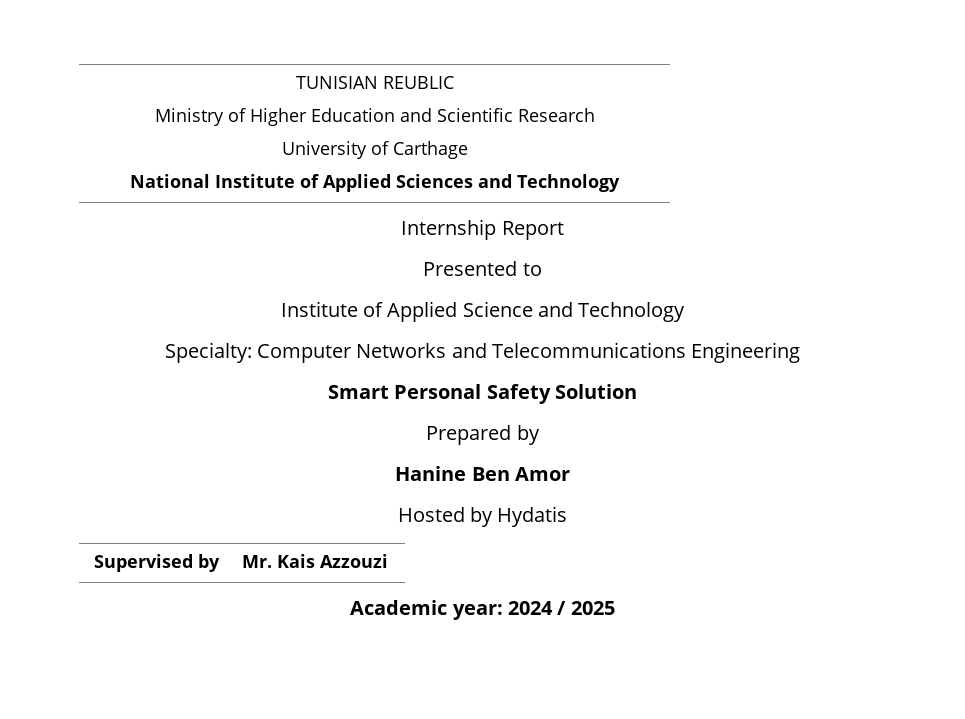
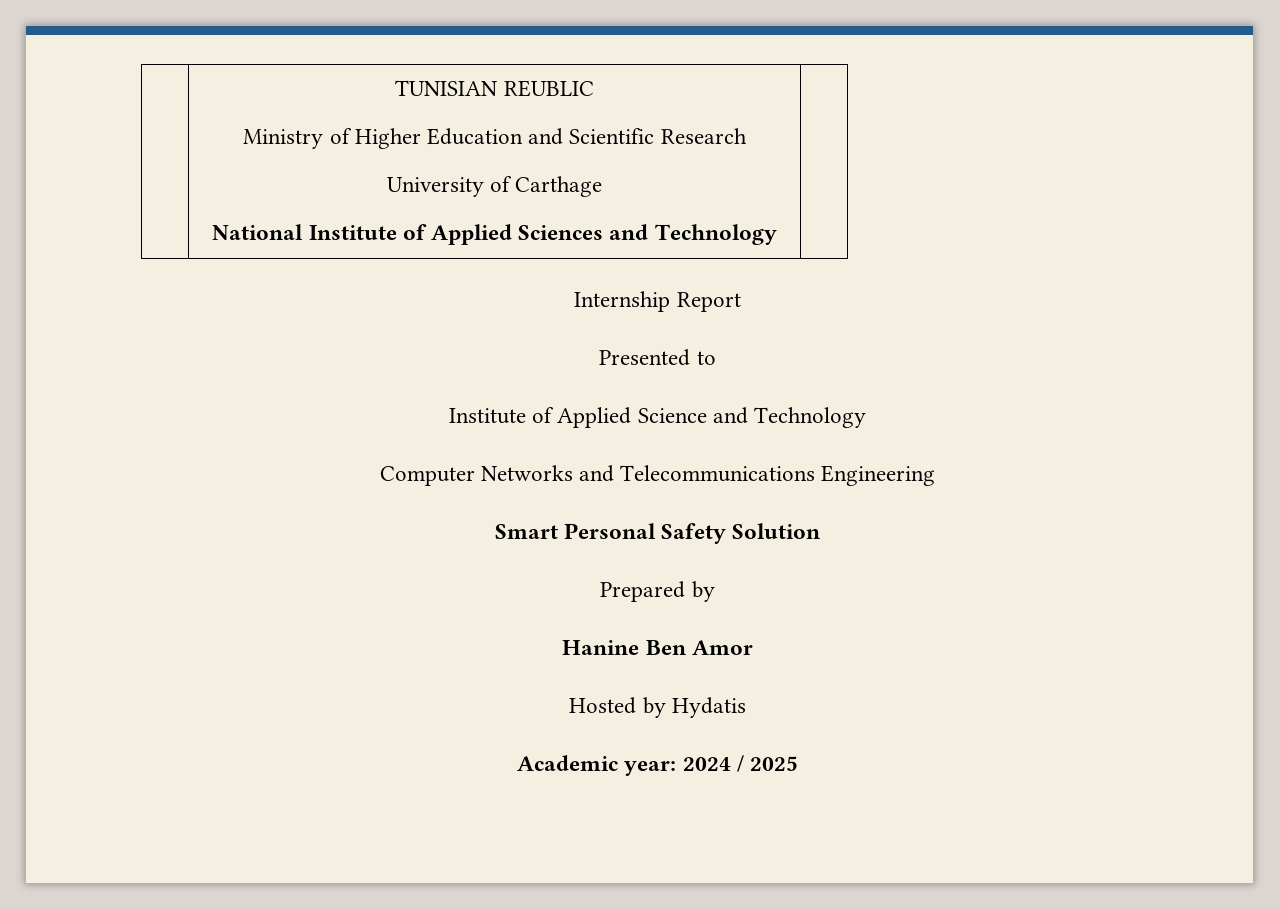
[164,342,252,363] Specialty: -> (867, 417) none
[93,554,220,572] [242,554,389,568] // Supervised by | Mr. Kais Azzouzi -> (746, 707) none

